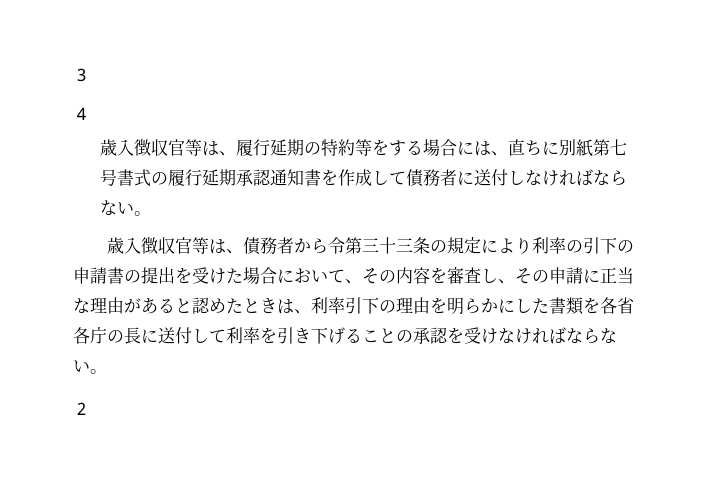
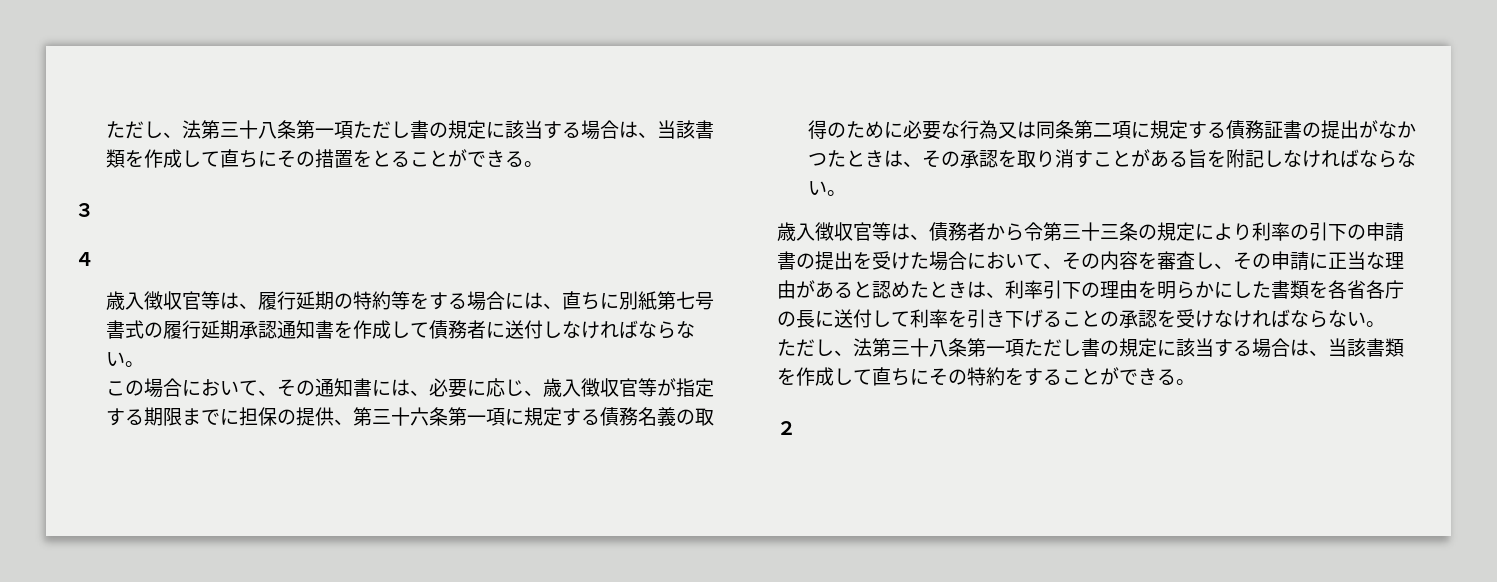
(73, 75) none -> [106,120,715,140] [106,149,544,168] ただし、法第三十八条第一項ただし書の規定に該当する場合は、当該書類を作成して直ちにその措置をとることができる。 //
(151, 213) none -> [106,378,715,398] [106,407,715,426] [808,120,1417,140] [808,149,1417,168] [808,181,847,196] // この場合において、その通知書には、必要に応じ、歳入徴収官等が指定する期限までに担保の提供、第三十六条第一項に規定する債務名義の取得のために必要な行為又は同条第二項に規定する債務証書の提出がなかつたときは、その承認を取り消すことがある旨を附記しなければならない。
(107, 371) none -> [777,338,1404,358] [777,367,1195,386] // ただし、法第三十八条第一項ただし書の規定に該当する場合は、当該書類を作成して直ちにその特約をすることができる。

